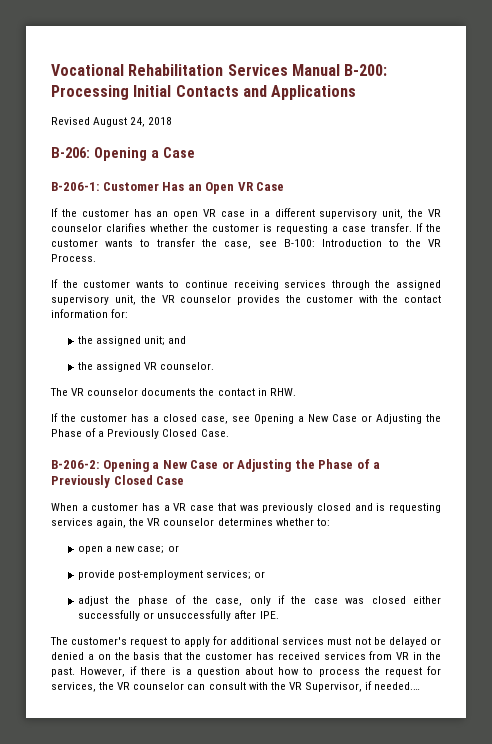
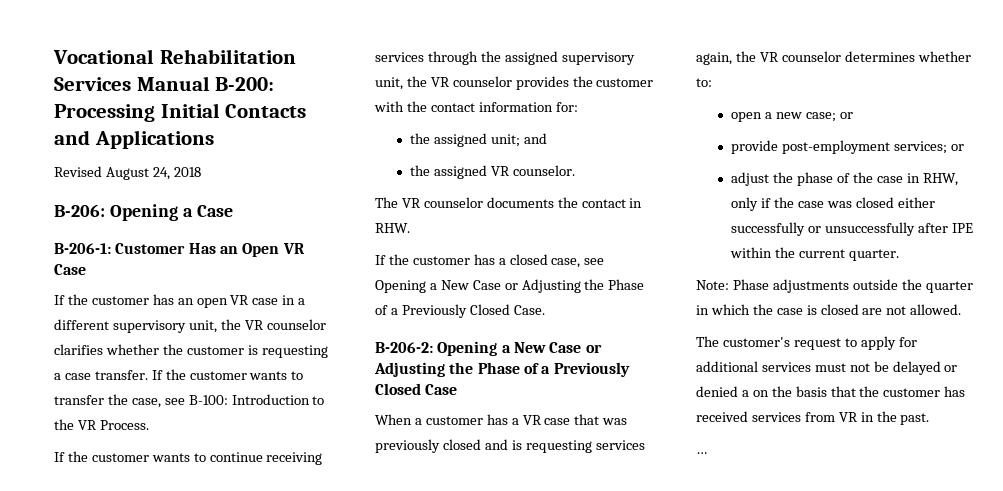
[215,598,243,606] case, -> [876,173,958,186] case in RHW,
[259,611,279,619] IPE. -> [951,223,973,233] [730,247,900,261] [696,279,973,293] [696,304,962,315] IPE within the current quarter. // Note: Phase adjustments outside the quarter in which the case is closed are not allowed.
[80,666,441,677] [51,681,421,692] However, if there is a question about how to process the request for services, the VR counselor can consult with the VR Supervisor, if needed.… -> [696,452,707,454] // …

